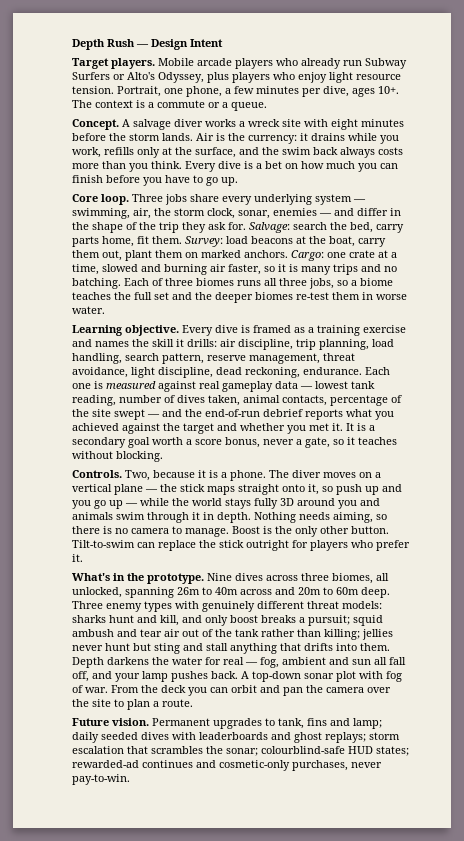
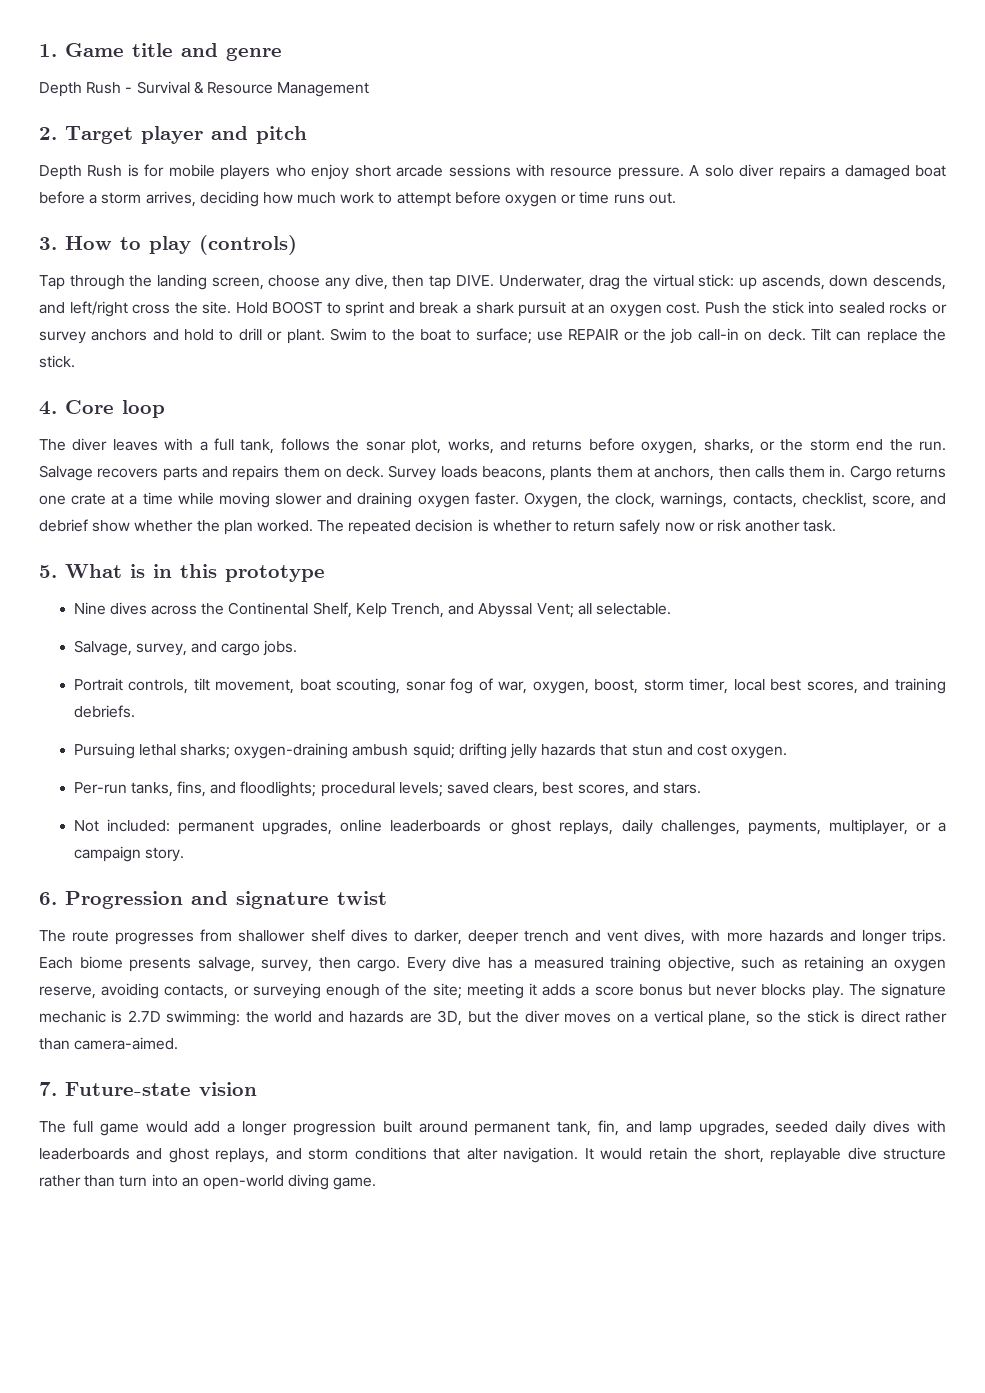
[72,39,223,50] [72,58,407,69] [72,72,401,83] [72,86,399,97] [72,100,267,111] [72,119,404,130] [72,133,399,144] [72,147,403,158] [72,161,398,172] [72,175,238,186] [72,194,366,205] [72,208,401,219] [72,222,404,233] [72,236,386,247] [72,250,397,261] [72,264,397,275] [72,278,393,289] [72,292,407,303] [72,306,105,314] [72,325,406,336] [72,339,394,350] [72,353,355,364] [72,367,390,378] [72,381,375,392] [72,395,402,406] [72,409,394,420] [72,423,375,434] [72,437,397,448] [72,451,163,462] [72,470,289,481] Depth Rush — Design Intent // Target players. Mobile arcade players who already run Subway Surfers or Alto's Odyssey, plus players who enjoy light resource tension. Portrait, one phone, a few minutes per dive, ages 10+. The context is a commute or a queue. // Concept. A salvage diver works a wreck site with eight minutes before the storm lands. Air is the currency: it drains while you work, refills only at the surface, and the swim back always costs more than you think. Every dive is a bet on how much you can finish before you have to go up. // Core loop. Three jobs share every underlying system — swimming, air, the storm clock, sonar, enemies — and differ in the shape of the trip they ask for. Salvage: search the bed, carry parts home, fit them. Survey: load beacons at the boat, carry them out, plant them on marked anchors. Cargo: one crate at a time, slowed and burning air faster, so it is many trips and no batching. Each of three biomes runs all three jobs, so a biome teaches the full set and the deeper biomes re-test them in worse water. // Learning objective. Every dive is framed as a training exercise and names the skill it drills: air discipline, trip planning, load handling, search pattern, reserve management, threat avoidance, light discipline, dead reckoning, endurance. Each one is measured against real gameplay data — lowest tank reading, number of dives taken, animal contacts, percentage of the site swept — and the end-of-run debrief reports what you achieved against the target and whether you met it. It is a secondary goal worth a score bonus, never a gate, so it teaches without blocking. // Controls. Two, because it is a phone. The -> [39,43,282,61] [39,81,370,97] [39,126,307,144] [39,164,947,180] [39,191,676,207] [39,235,297,255] [39,274,947,290] [39,301,947,317] [39,328,947,344] [39,355,75,368] [39,400,165,418] [39,438,946,454] [39,465,946,481] [39,492,946,508] [39,519,837,535] [39,564,325,582] [73,602,671,618] [73,640,298,656] [73,678,946,694] [73,705,135,718] [73,743,788,759] [73,781,701,797] [73,819,947,835] [73,846,184,862] [39,891,387,909] [39,929,946,945] [39,956,946,972] [39,983,947,999] [39,1010,520,1026] 1. Game title and genre // Depth Rush - Survival & Resource Management // 2. Target player and pitch // Depth Rush is for mobile players who enjoy short arcade sessions with resource pressure. A solo diver repairs a damaged boat before a storm arrives, deciding how much work to attempt before oxygen or time runs out. // 3. How to play (controls) // Tap through the landing screen, choose any dive, then tap DIVE. Underwater, drag the virtual stick: up ascends, down descends, and left/right cross the site. Hold BOOST to sprint and break a shark pursuit at an oxygen cost. Push the stick into sealed rocks or survey anchors and hold to drill or plant. Swim to the boat to surface; use REPAIR or the job call-in on deck. Tilt can replace the stick. // 4. Core loop // The diver leaves with a full tank, follows the sonar plot, works, and returns before oxygen, sharks, or the storm end the run. Salvage recovers parts and repairs them on deck. Survey loads beacons, plants them at anchors, then calls them in. Cargo returns one crate at a time while moving slower and draining oxygen faster. Oxygen, the clock, warnings, contacts, checklist, score, and debrief show whether the plan worked. The repeated decision is whether to return safely now or risk another task. // 5. What is in this prototype // Nine dives across the Continental Shelf, Kelp Trench, and Abyssal Vent; all selectable. // Salvage, survey, and cargo jobs. // Portrait controls, tilt movement, boat scouting, sonar fog of war, oxygen, boost, storm timer, local best scores, and training debriefs. // Pursuing lethal sharks; oxygen-draining ambush squid; drifting jelly hazards that stun and cost oxygen. // Per-run tanks, fins, and floodlights; procedural levels; saved clears, best scores, and stars. // Not included: permanent upgrades, online leaderboards or ghost replays, daily challenges, payments, multiplayer, or a campaign story. // 6. Progression and signature twist // The route progresses from shallower shelf dives to darker, deeper trench and vent dives, with more hazards and longer trips. Each biome presents salvage, survey, then cargo. Every dive has a measured training objective, such as retaining an oxygen reserve, avoiding contacts, or surveying enough of the site; meeting it adds a score bonus but never blocks play. The signature mechanic is 2.7D swimming: the world and hazards are 3D, but the
[114,484,402,495] [72,498,380,509] [72,512,387,523] [72,526,389,537] [72,540,410,551] [72,554,83,562] [72,573,389,584] [72,587,390,598] [72,601,382,612] [72,615,383,626] [72,629,393,640] [72,643,390,654] [72,657,406,668] [72,671,402,682] [72,685,391,696] [72,699,193,710] [72,718,382,729] [72,732,138,743] plane — the stick maps straight onto it, so push up and you go up — while the world stays fully 3D around you and animals swim through it in depth. Nothing needs aiming, so there is no camera to manage. Boost is the only other button. Tilt-to-swim can replace the stick outright for players who prefer it. // What's in the prototype. Nine dives across three biomes, all unlocked, spanning 26m to 40m across and 20m to 60m deep. Three enemy types with genuinely different threat models: sharks hunt and kill, and only boost breaks a pursuit; squid ambush and tear air out of the tank rather than killing; jellies never hunt but sting and stall anything that drifts into them. Depth darkens the water for real — fog, ambient and sun all fall off, and your lamp pushes back. A top-down sonar plot with fog of war. From the deck you can orbit and pan the camera over the site to plan a route. // Future vision. Permanent upgrades to tank, fins and lamp; daily seeded -> [708,1010,948,1026] [39,1037,179,1050] [39,1082,257,1096] [39,1120,867,1136] plane, so the stick is direct rather than camera-aimed. // 7. Future-state vision // The full game would add a longer progression built around permanent tank, fin, and lamp upgrades, seeded daily
[325,732,400,743] [72,746,409,756] [72,760,382,771] [72,774,130,785] replays; storm escalation that scrambles the sonar; colourblind-safe HUD states; rewarded-ad continues and cosmetic-only purchases, never pay-to-win. -> [215,1147,947,1163] [39,1174,377,1190] replays, and storm conditions that alter navigation. It would retain the short, replayable dive structure rather than turn into an open-world diving game.

